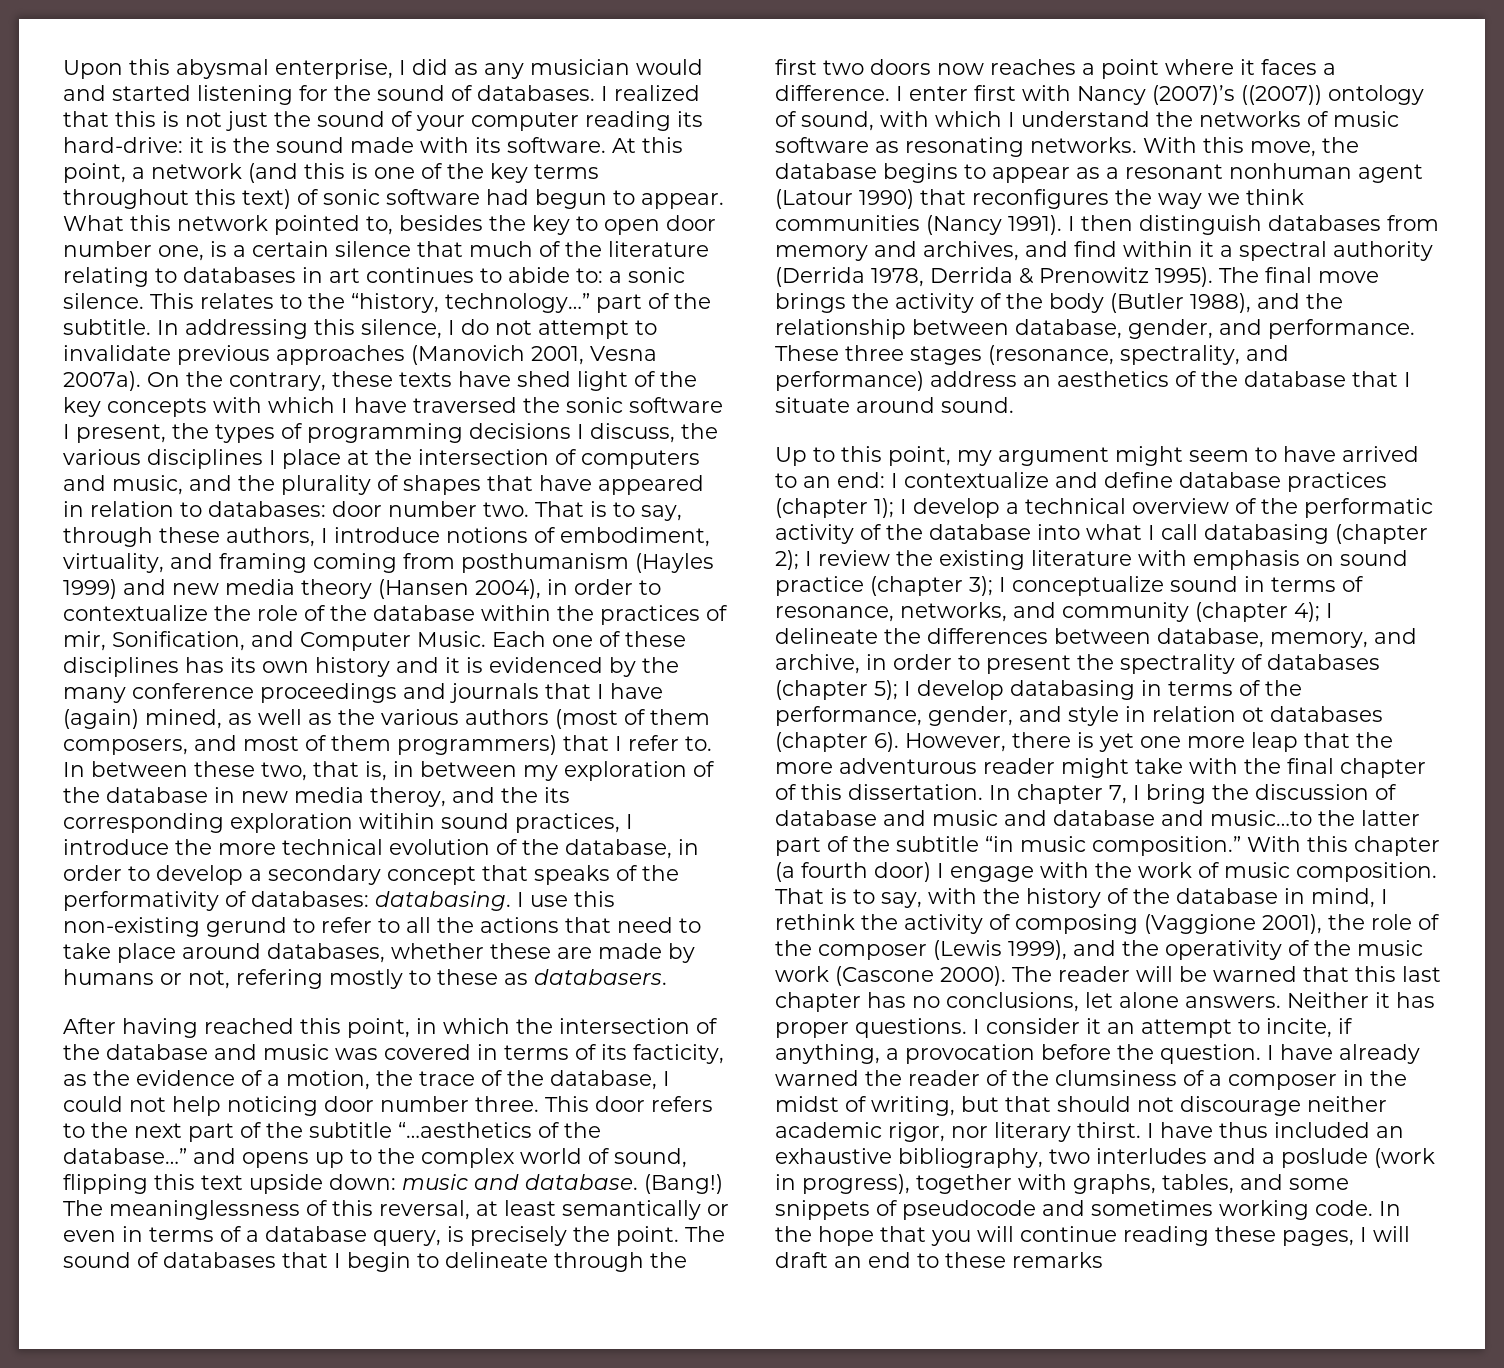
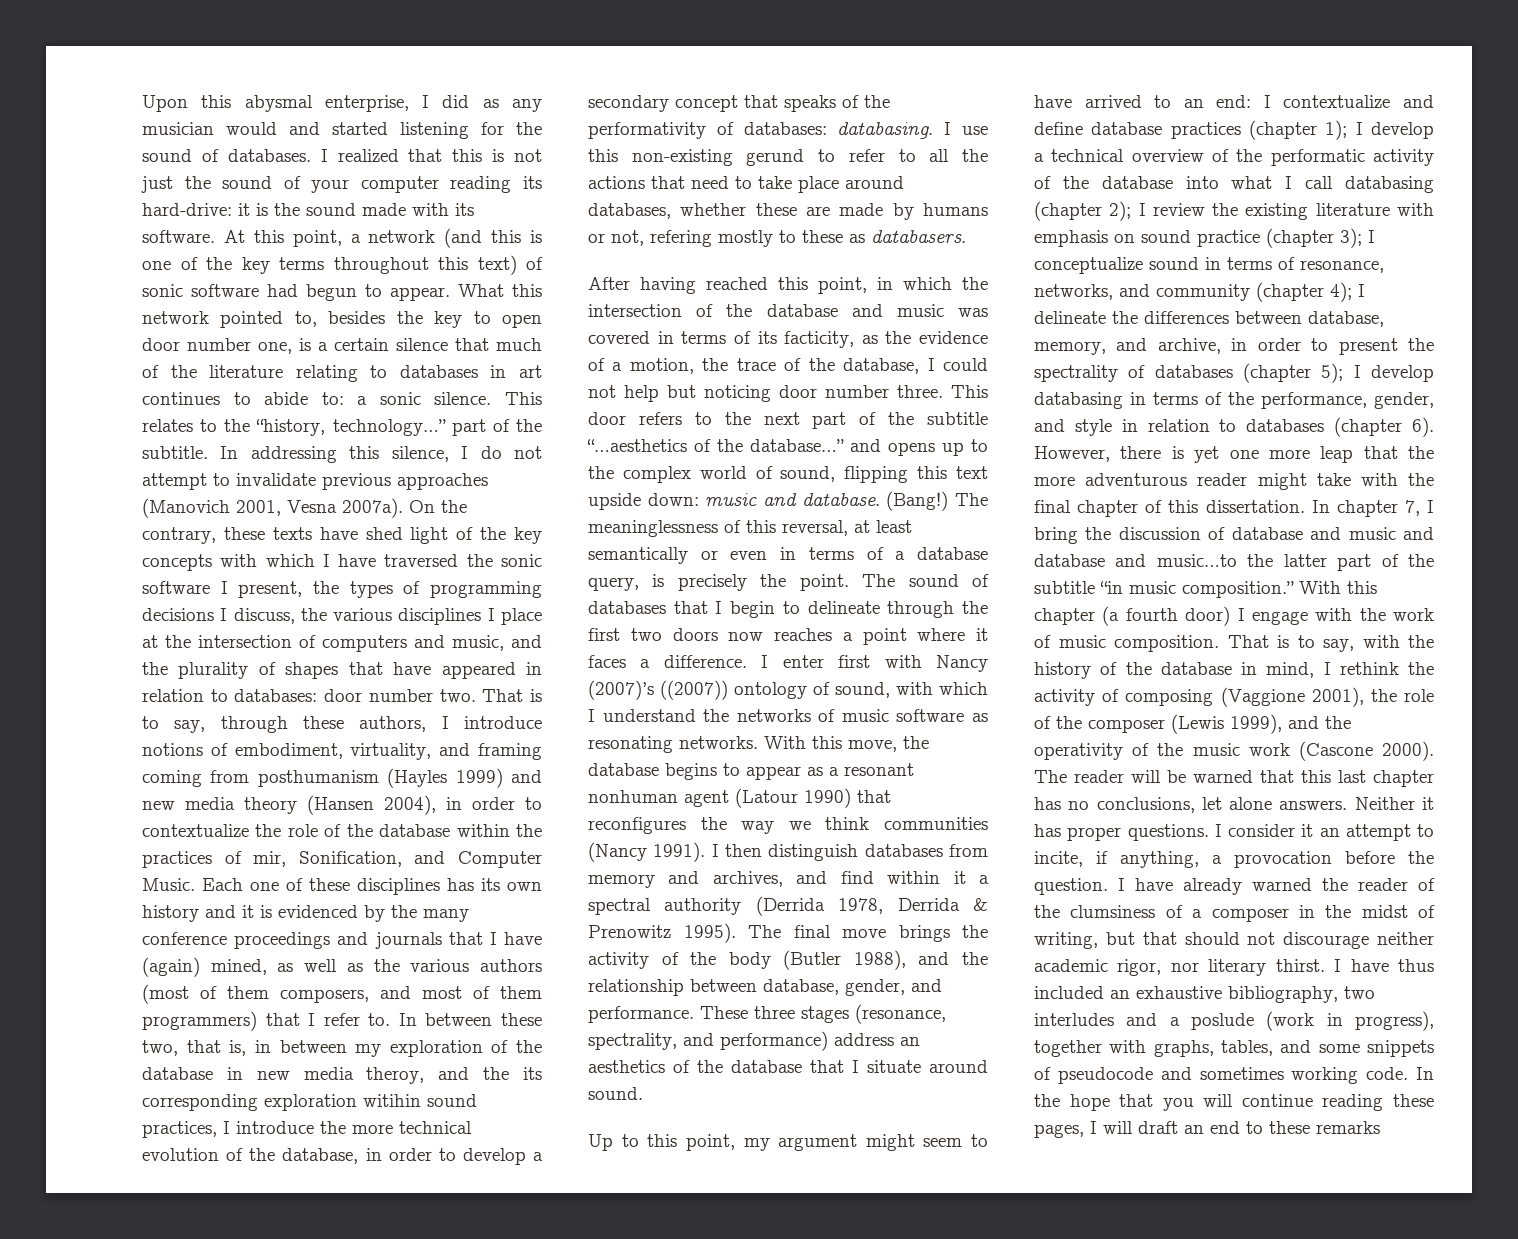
(221, 1106) none -> [667,385,696,398] but
[1242,707,1264,722] ot -> [1219,419,1237,432] to

